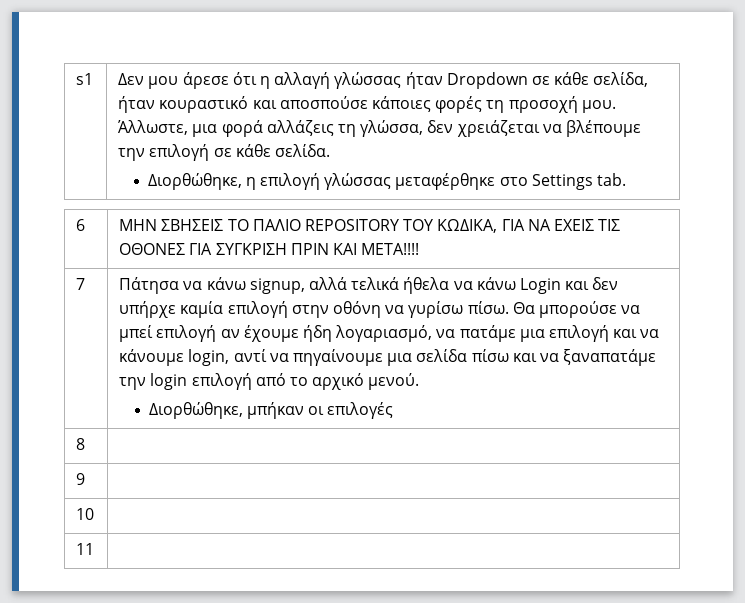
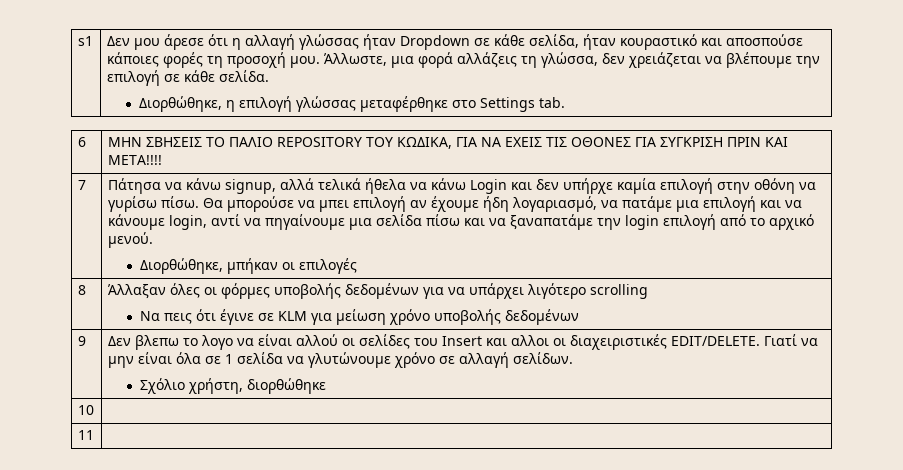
[119,325,154,342] μπεί -> [318,200,349,212] μπει
[76,473,86,485] // 9 | -> [107,283,648,299] [139,309,579,325] [77,336,86,346] [107,334,818,350] [107,352,573,368] [139,378,326,394] Άλλαξαν όλες οι φόρμες υποβολής δεδομένων για να υπάρχει λιγότερο scrolling // Να πεις ότι έγινε σε KLM για μείωση χρόνο υποβολής δεδομένων // 9 | Δεν βλεπω το λογο να είναι αλλού οι σελίδες του Insert και αλλοι οι διαχειριστικές EDIT/DELETE. Γιατί να μην είναι όλα σε 1 σελίδα να γλυτώνουμε χρόνο σε αλλαγή σελίδων. // Σχόλιο χρήστη, διορθώθηκε

